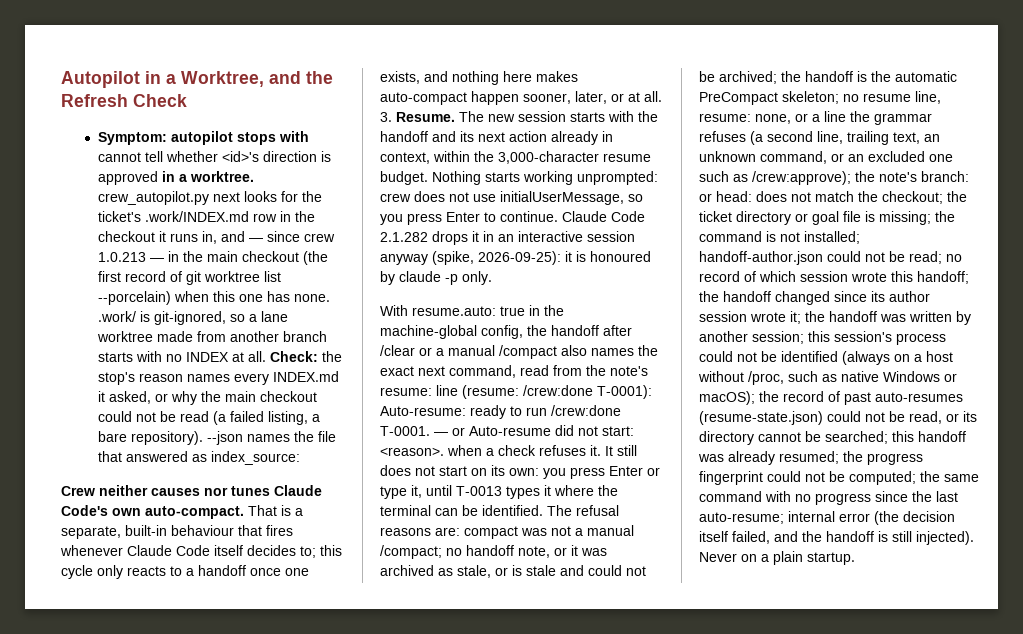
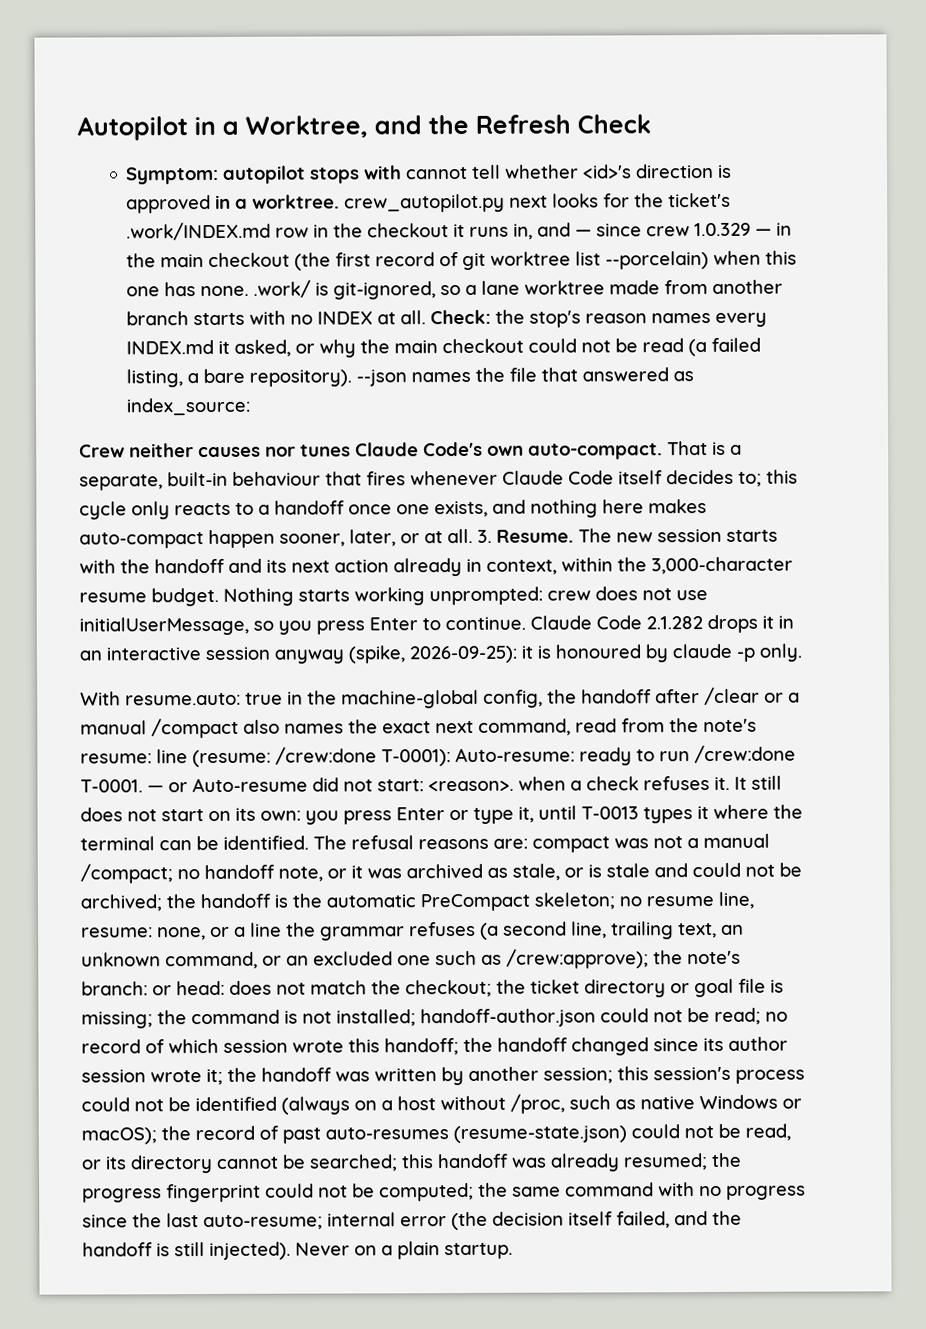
[97,252,146,262] 1.0.213 -> [694,222,752,237] 1.0.329

